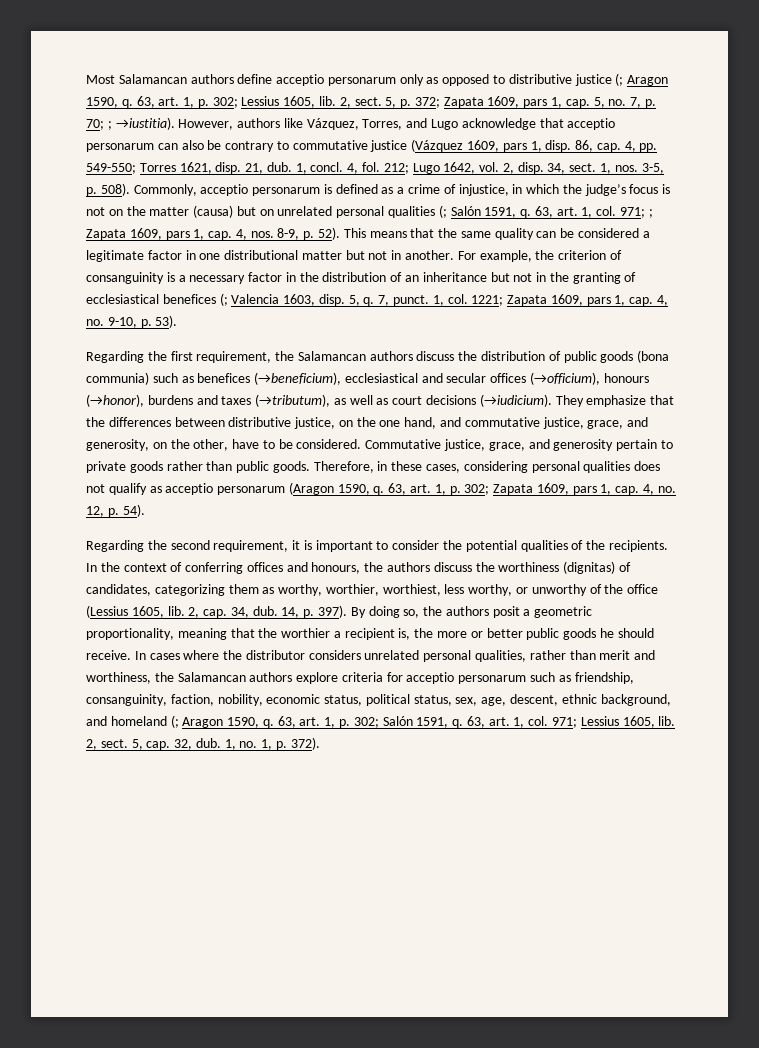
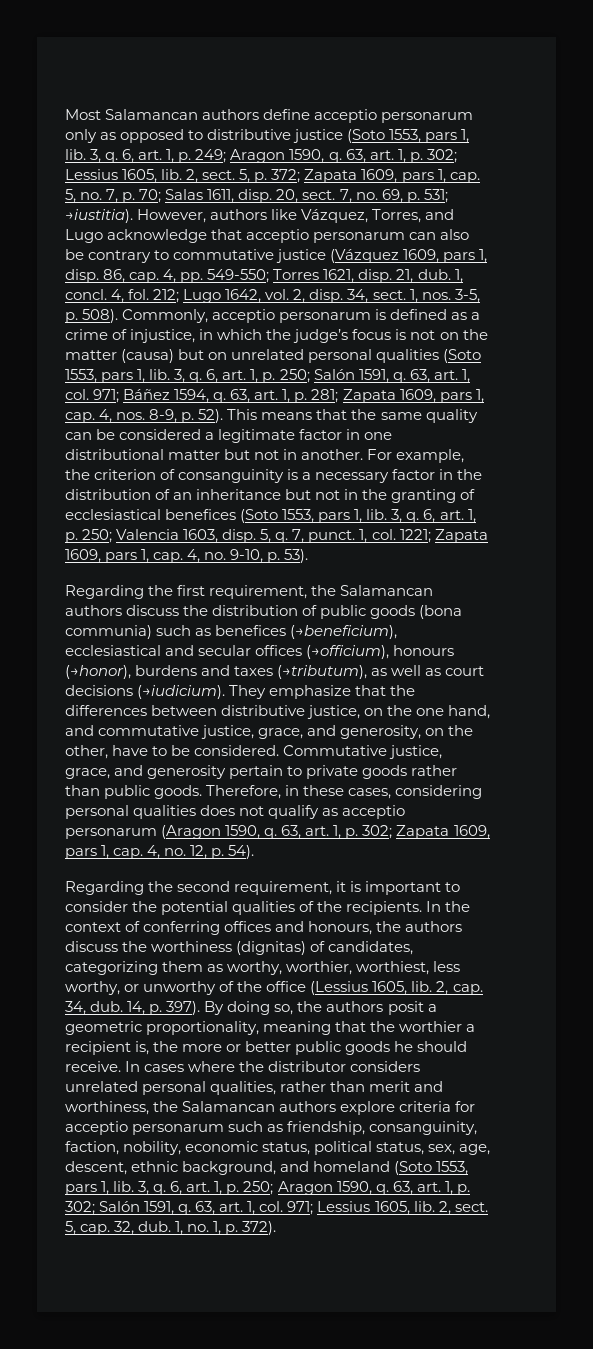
[615,73,624,86] (; -> [347,129,470,143] [65,149,227,163] (Soto 1553, pars 1, lib. 3, q. 6, art. 1, p. 249;
[107,121,112,130] ; -> [165,189,448,203] Salas 1611, disp. 20, sect. 7, no. 69, p. 531;
[438,205,653,218] (; Salón 1591, q. 63, art. 1, col. 971; ; -> [443,349,482,363] [65,369,470,383] [65,389,339,403] (Soto 1553, pars 1, lib. 3, q. 6, art. 1, p. 250; Salón 1591, q. 63, art. 1, col. 971; Báñez 1594, q. 63, art. 1, p. 281;
[219,293,228,306] (; -> [240,509,476,523] [65,529,113,543] (Soto 1553, pars 1, lib. 3, q. 6, art. 1, p. 250;
[170,715,179,728] (; -> [394,1161,469,1175] [65,1181,274,1195] (Soto 1553, pars 1, lib. 3, q. 6, art. 1, p. 250;

